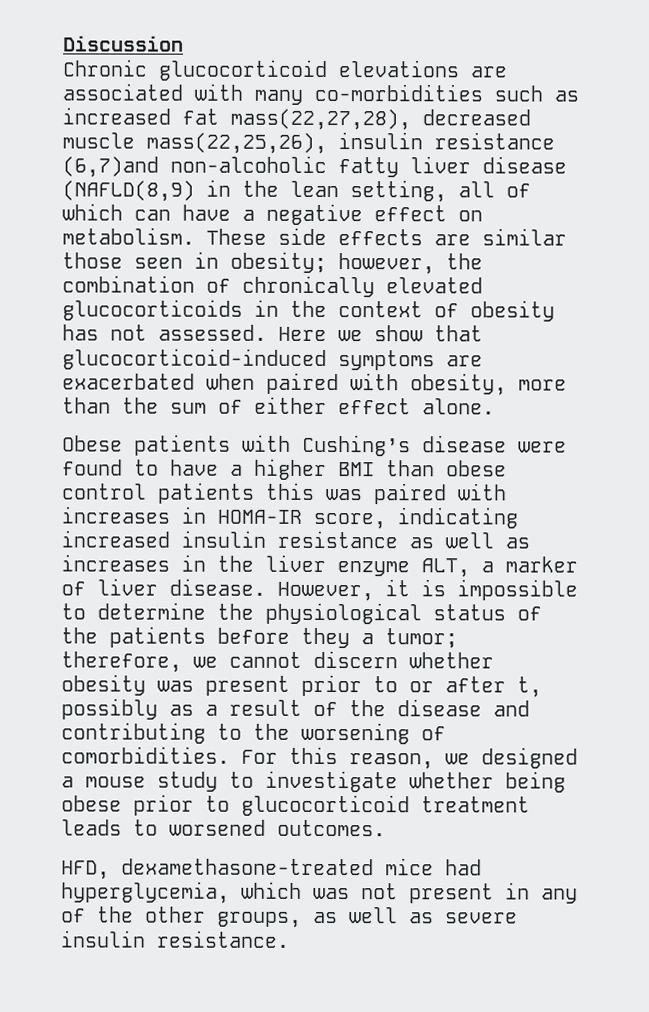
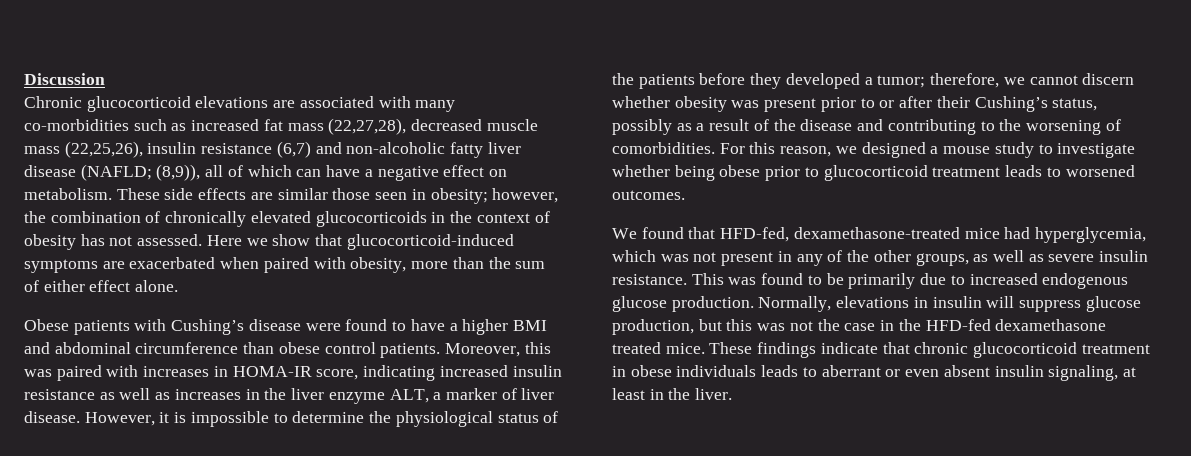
[230,108,531,131] [62,132,555,155] [62,155,567,178] [62,179,447,203] mass(22,27,28), decreased muscle mass(22,25,26), insulin resistance (6,7)and non-alcoholic fatty liver disease (NAFLD(8,9) in the lean setting, -> [287,118,538,135] [24,141,521,158] [24,164,201,181] mass (22,27,28), decreased muscle mass (22,25,26), insulin resistance (6,7) and non-alcoholic fatty liver disease (NAFLD; (8,9)),
(375, 469) none -> [24,342,239,354] and abdominal circumference
[158,482,255,504] patients -> [380,343,521,358] patients. Moreover,
(350, 638) none -> [785,73,860,89] developed
[517,676,542,698] t, -> [936,96,1098,112] their Cushing’s status,
[61,860,110,880] HFD, -> [612,227,790,242] We found that HFD-fed,
(290, 939) none -> [691,273,1129,289] [612,296,1141,312] [612,319,1107,335] [612,342,1150,358] [612,365,1136,381] [612,388,733,400] This was found to be primarily due to increased endogenous glucose production. Normally, elevations in insulin will suppress glucose production, but this was not the case in the HFD-fed dexamethasone treated mice. These findings indicate that chronic glucocorticoid treatment in obese individuals leads to aberrant or even absent insulin signaling, at least in the liver.

